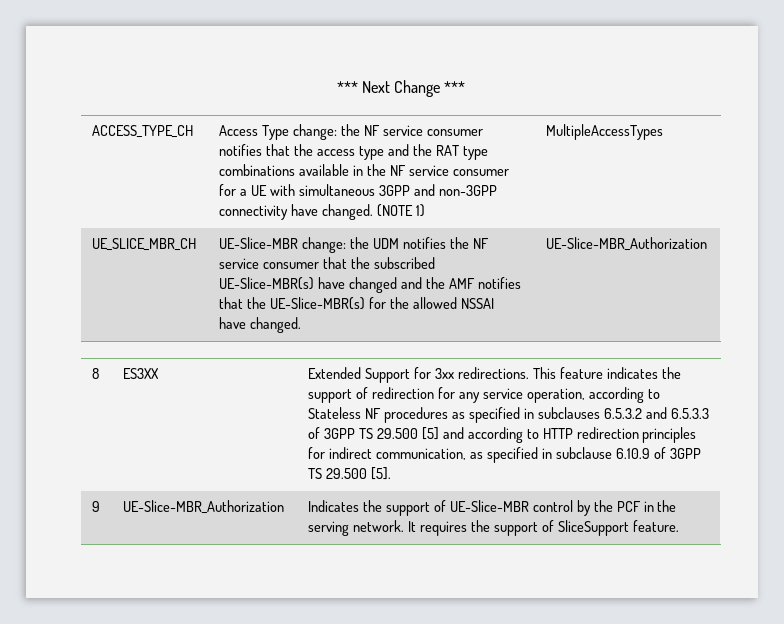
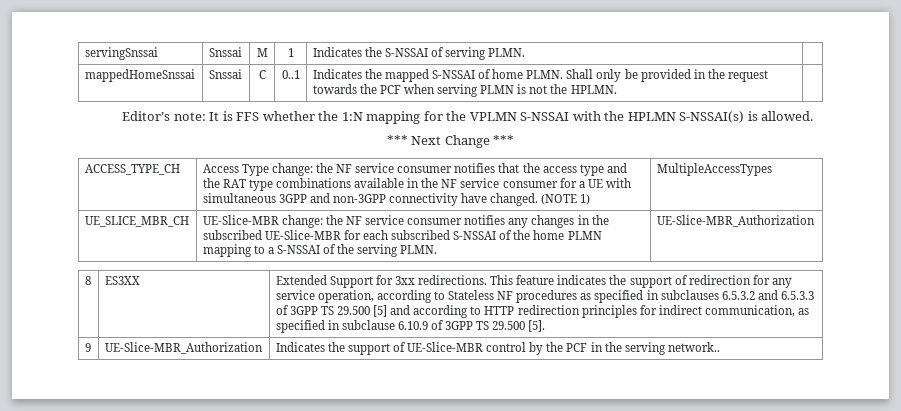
(336, 87) none -> [84,47,158,60] [208,47,242,57] [256,48,268,57] [287,48,294,57] [312,47,526,60] [84,69,195,82] [208,69,242,79] [258,70,266,79] [281,70,300,79] [312,69,768,82] [312,84,617,97] [122,111,814,124] servingSnssai | Snssai | M | 1 | Indicates the S-NSSAI of serving PLMN. | // mappedHomeSnssai | Snssai | C | 0..1 | Indicates the mapped S-NSSAI of home PLMN. Shall only be provided in the request towards the PCF when serving PLMN is not the HPLMN. | // Editor’s note: It is FFS whether the 1:N mapping for the VPLMN S-NSSAI with the HPLMN S-NSSAI(s) is allowed. //
[373,237,489,249] [219,257,435,269] [219,277,521,293] [219,297,494,310] [219,317,302,333] UDM notifies the NF service consumer that the subscribed UE-Slice-MBR(s) have changed and the AMF notifies that the UE-Slice-MBR(s) for the allowed NSSAI have changed. -> [345,215,609,228] [202,230,602,240] [202,244,438,257] NF service consumer notifies any changes in the subscribed UE-Slice-MBR for each subscribed S-NSSAI of the home PLMN mapping to a S-NSSAI of the serving PLMN.
[353,520,679,536] network. It requires the support of SliceSupport feature. -> [667,342,720,352] network..

